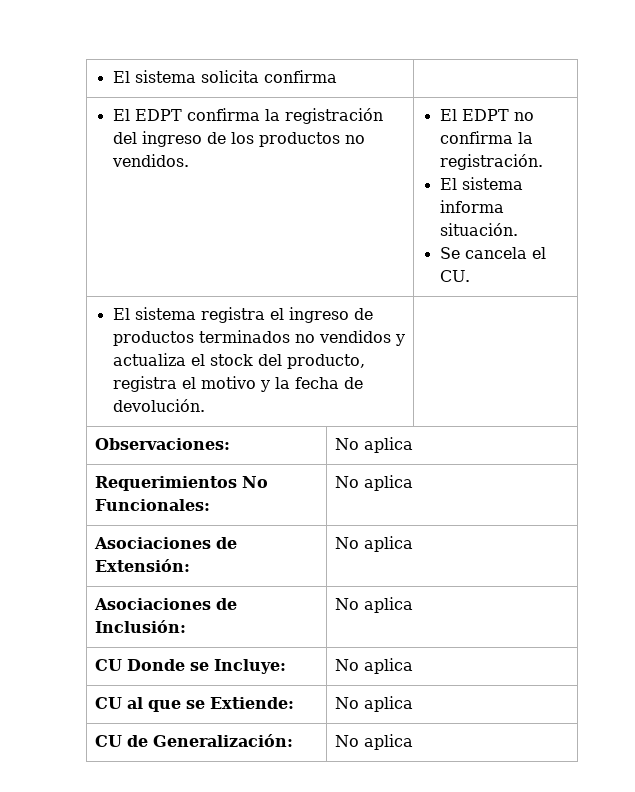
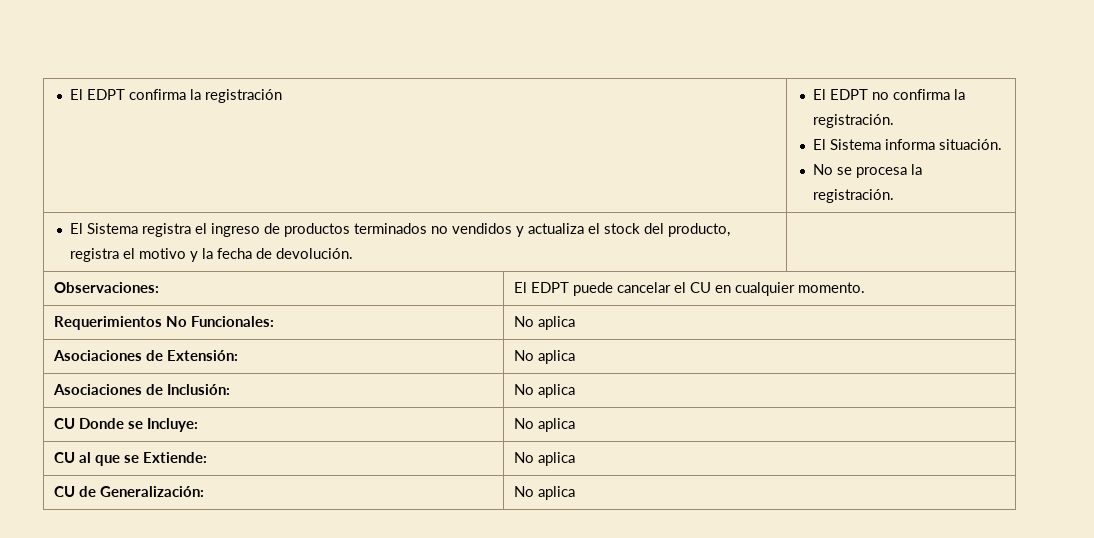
[112,70,337,83] [112,109,130,121] El sistema solicita confirma | // El -> [69,89,83,100] El
[112,131,365,147] [111,154,189,167] del ingreso de los productos no vendidos. -> (282, 96) none
[461,177,523,190] sistema -> [829,139,881,150] Sistema
[439,247,546,259] [439,270,470,282] [112,307,196,320] Se cancela el CU. // El sistema -> [812,164,922,178] [812,189,894,203] [69,223,138,234] No se procesa la registración. // El Sistema
[334,437,413,453] No aplica -> [513,282,865,296] El EDPT puede cancelar el CU en cualquier momento.

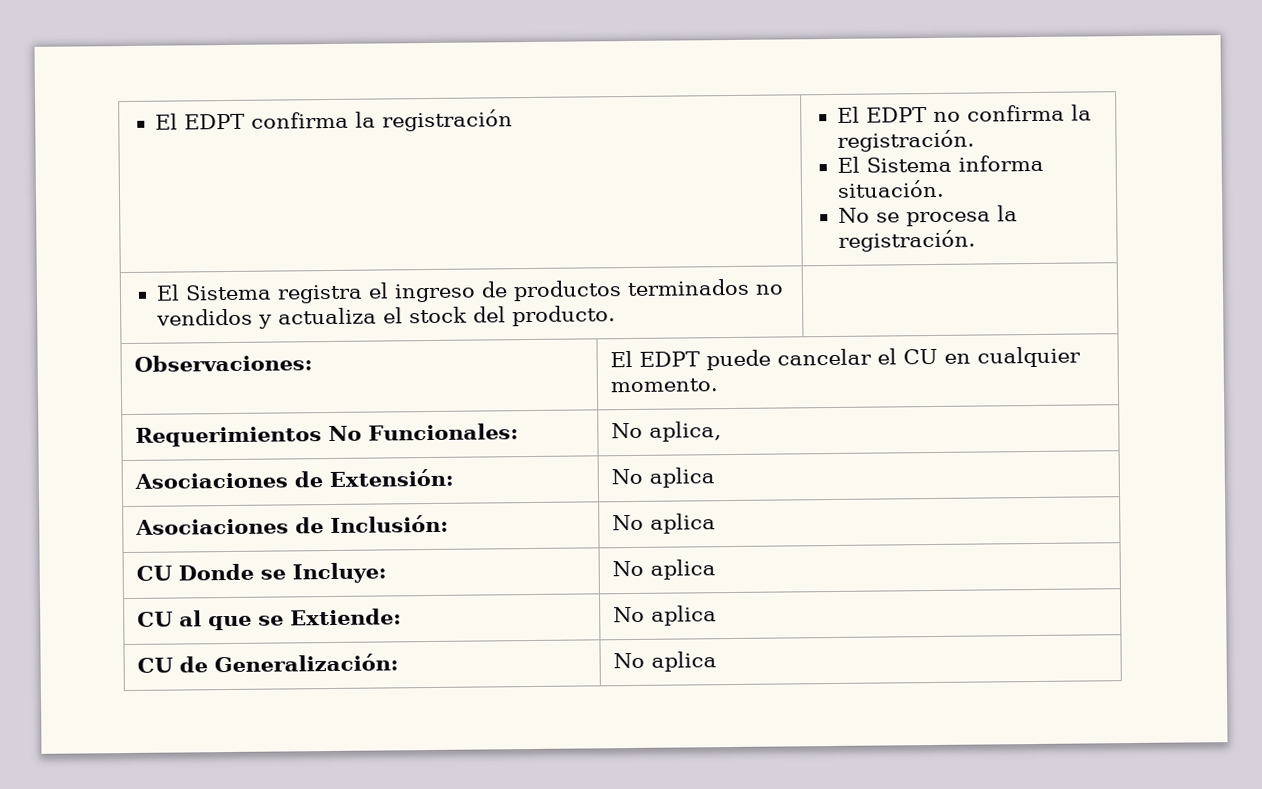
[667,223,730,237] [69,248,353,262] producto, registra el motivo y la fecha de devolución. -> [512,305,617,327] producto.
[537,316,575,330] aplica -> [649,421,723,442] aplica,

